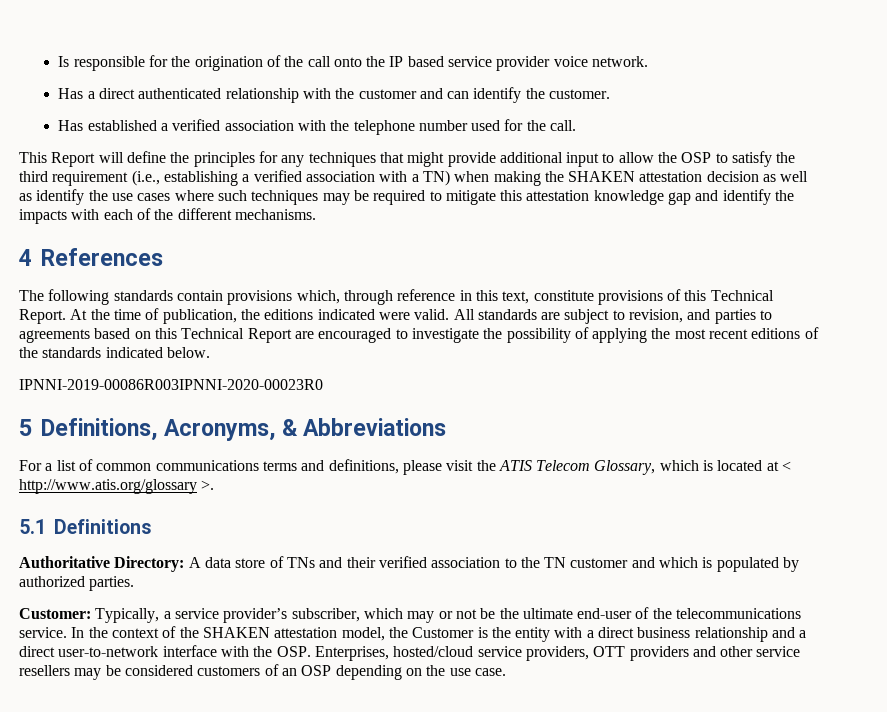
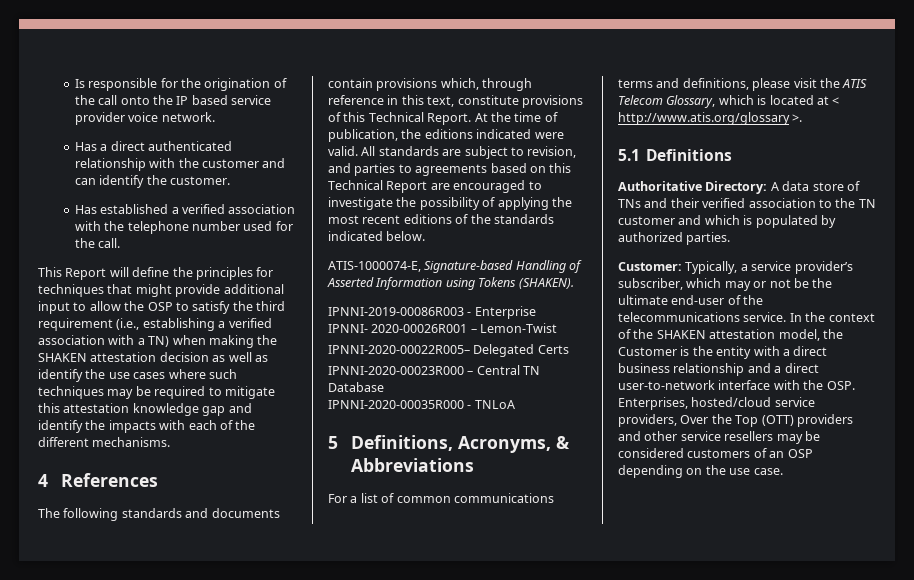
[281,155,305,167] any -> (274, 272) none
(173, 295) none -> [185,508,280,518] and documents
[19,379,323,390] IPNNI-2019-00086R003IPNNI-2020-00023R0 -> [328,260,583,273] [327,277,574,290] [328,306,536,319] [328,323,558,333] [328,344,569,357] [328,365,541,375] [328,382,384,392] [328,400,515,409] ATIS-1000074-E, Signature-based Handling of Asserted Information using Tokens (SHAKEN). // IPNNI-2019-00086R003 - Enterprise // IPNNI- 2020-00026R001 – Lemon-Twist // IPNNI-2020-00022R005– Delegated Certs // IPNNI-2020-00023R000 – Central TN Database // IPNNI-2020-00035R000 - TNLoA
[593,646,626,657] OTT -> [680,414,794,427] Over the Top (OTT)

